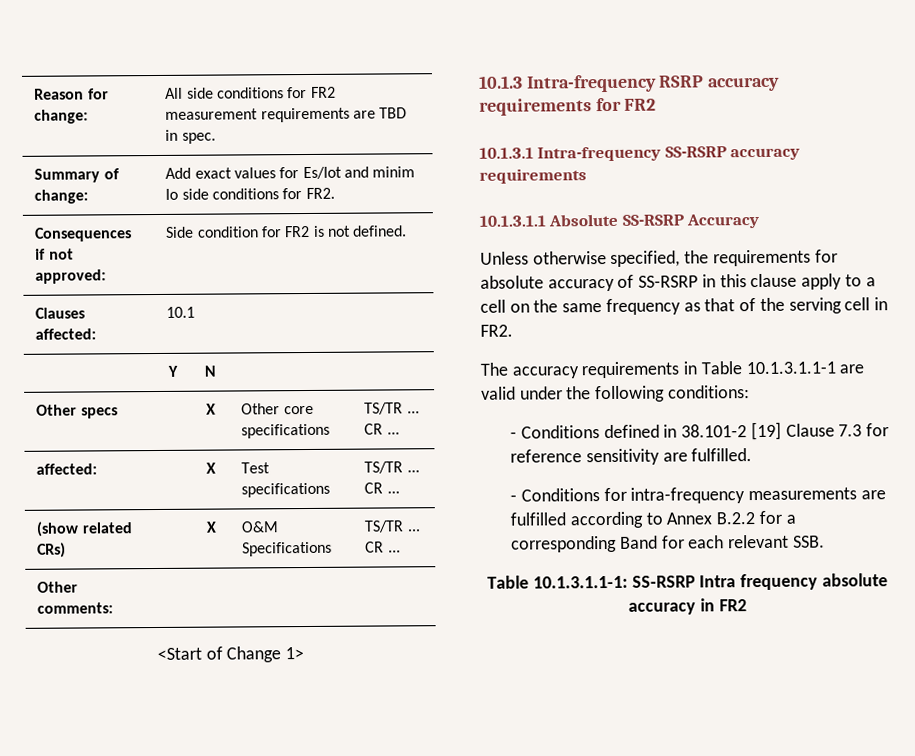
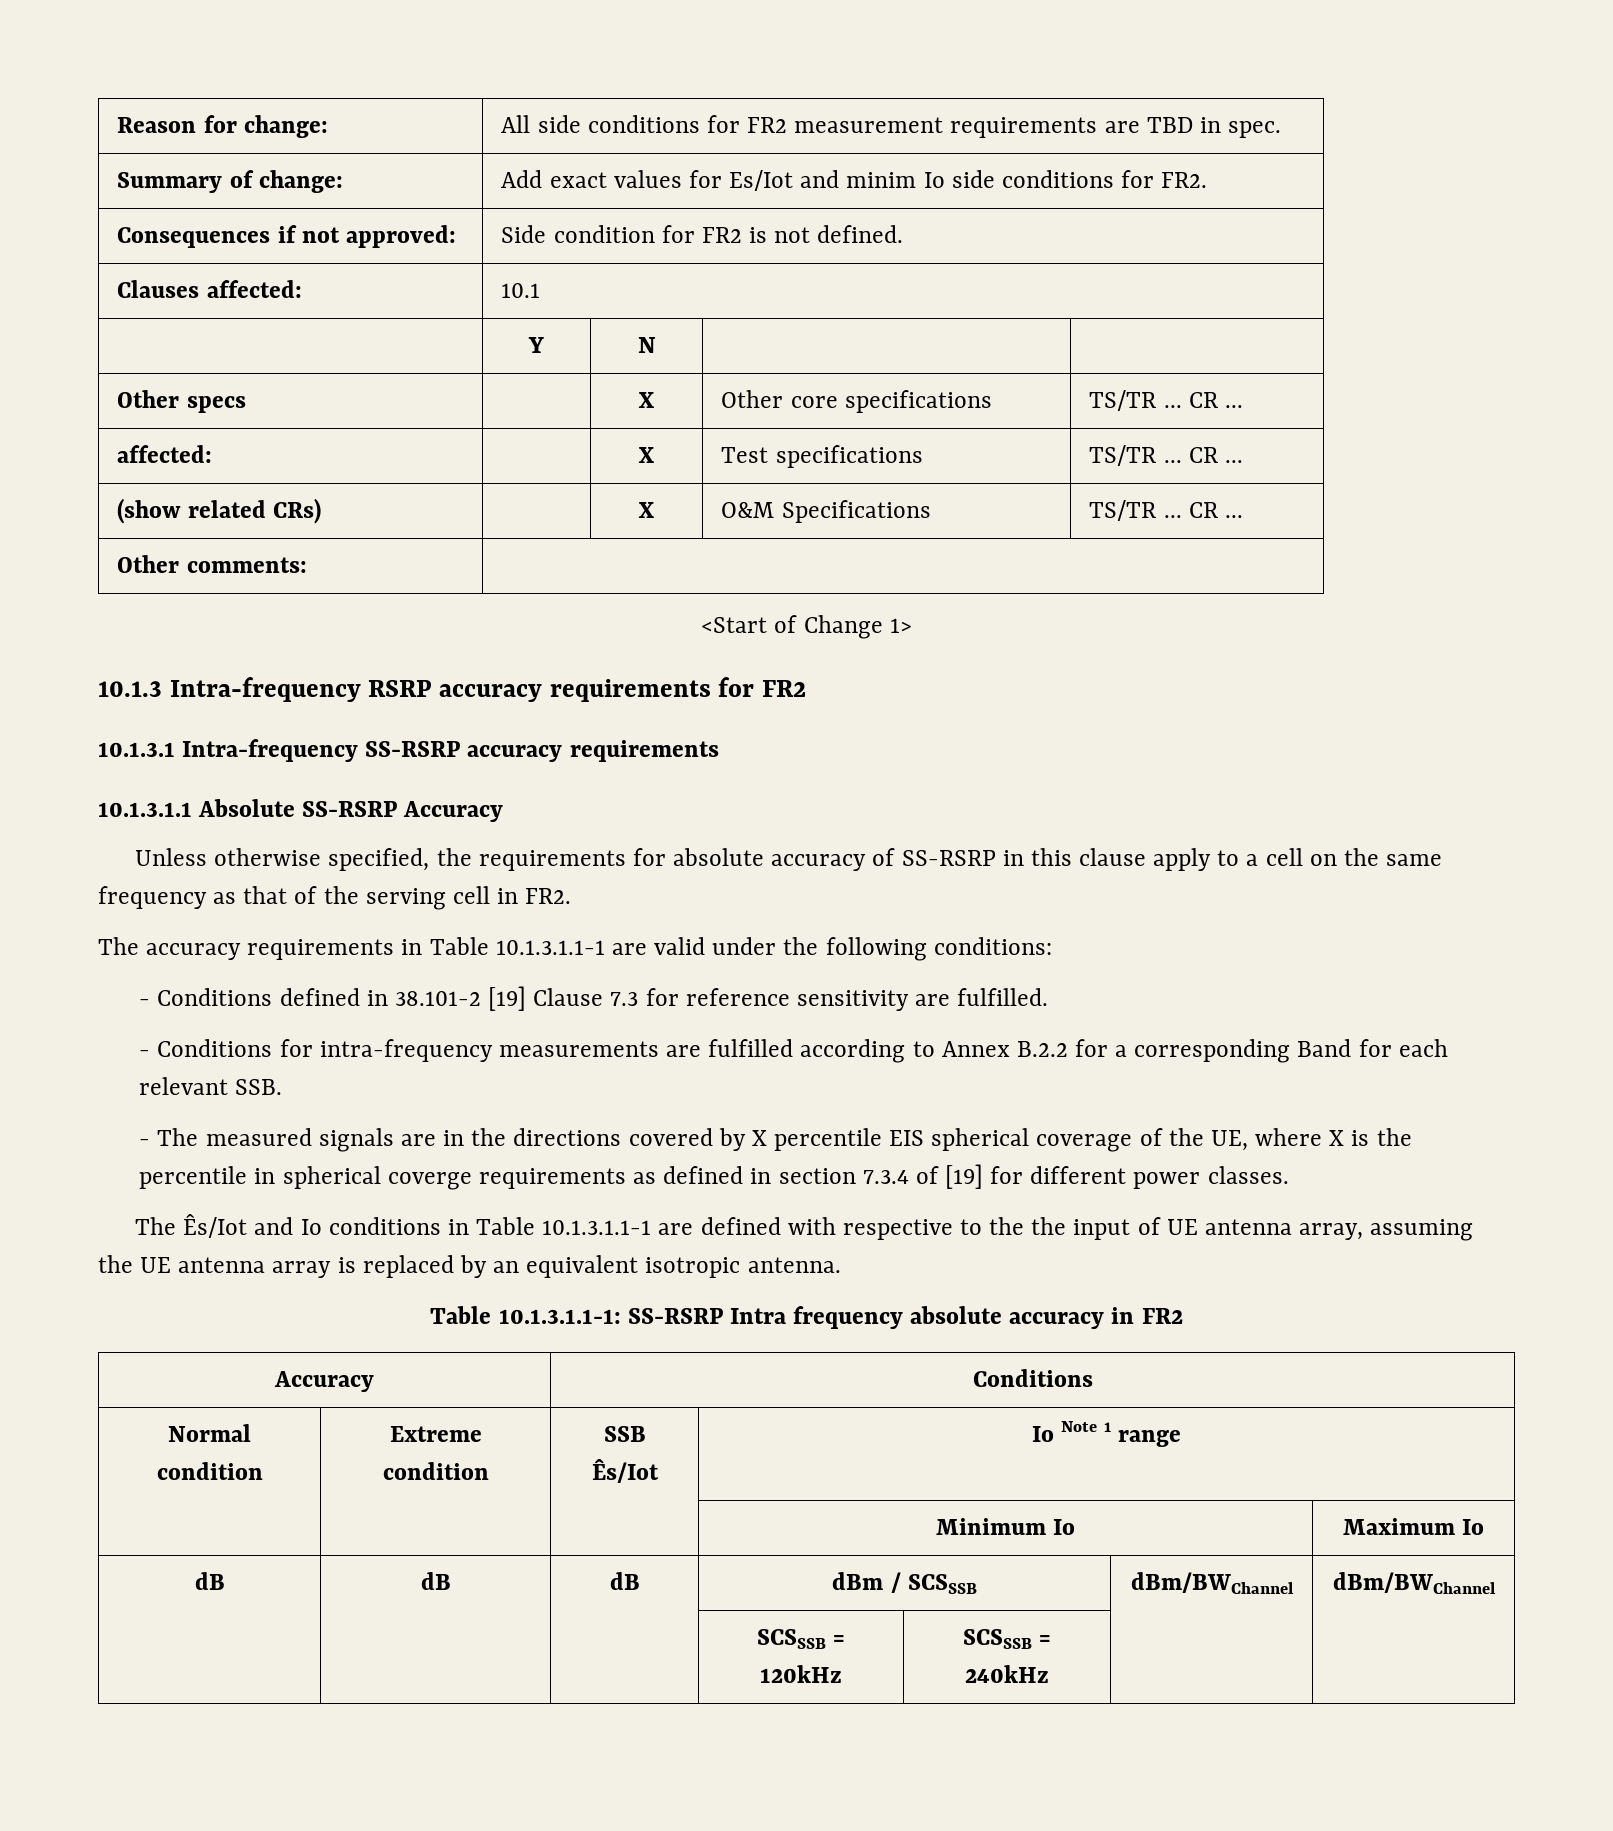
(825, 541) none -> [139,1128,1412,1152] [139,1164,1289,1190] [135,1214,1474,1241] [98,1255,841,1278] // - The measured signals are in the directions covered by X percentile EIS spherical coverage of the UE, where X is the percentile in spherical coverge requirements as defined in section 7.3.4 of [19] for different power classes. // The Ês/Iot and Io conditions in Table 10.1.3.1.1-1 are defined with respective to the the input of UE antenna array, assuming the UE antenna array is replaced by an equivalent isotropic antenna.
(747, 605) none -> [274,1371,374,1392] [972,1369,1093,1387] [168,1424,251,1442] [156,1462,263,1480] [389,1426,482,1442] [382,1462,489,1480] [603,1426,646,1442] [591,1459,659,1483] [1031,1421,1182,1447] [935,1518,1076,1535] [1342,1518,1485,1535] [194,1572,225,1590] [420,1572,451,1590] [609,1572,640,1590] [832,1572,977,1594] [1130,1572,1294,1594] [1332,1572,1496,1594] [756,1629,846,1649] [759,1665,842,1683] [962,1629,1052,1649] [964,1665,1049,1683] // Accuracy | Conditions // Normal condition | Extreme condition | SSB Ês/Iot | Io Note 1 range // | | | Minimum Io | Maximum Io // dB | dB | dB | dBm / SCSSSB | dBm/BWChannel | dBm/BWChannel // | | | SCSSSB = 120kHz | SCSSSB = 240kHz | |

